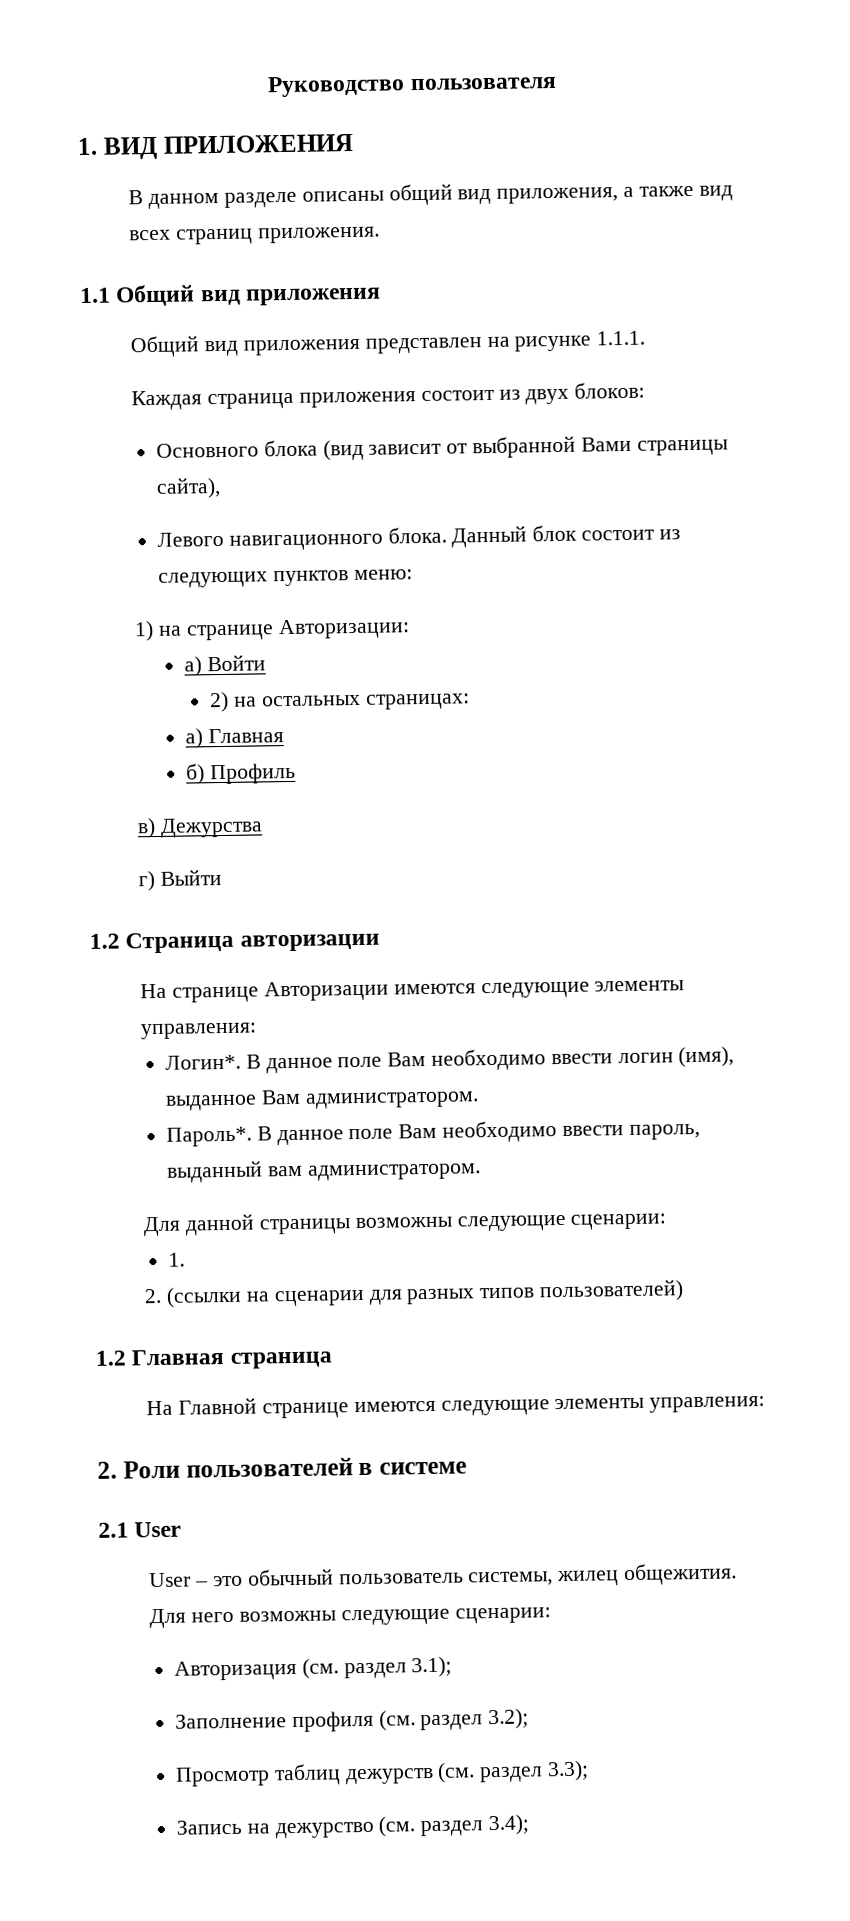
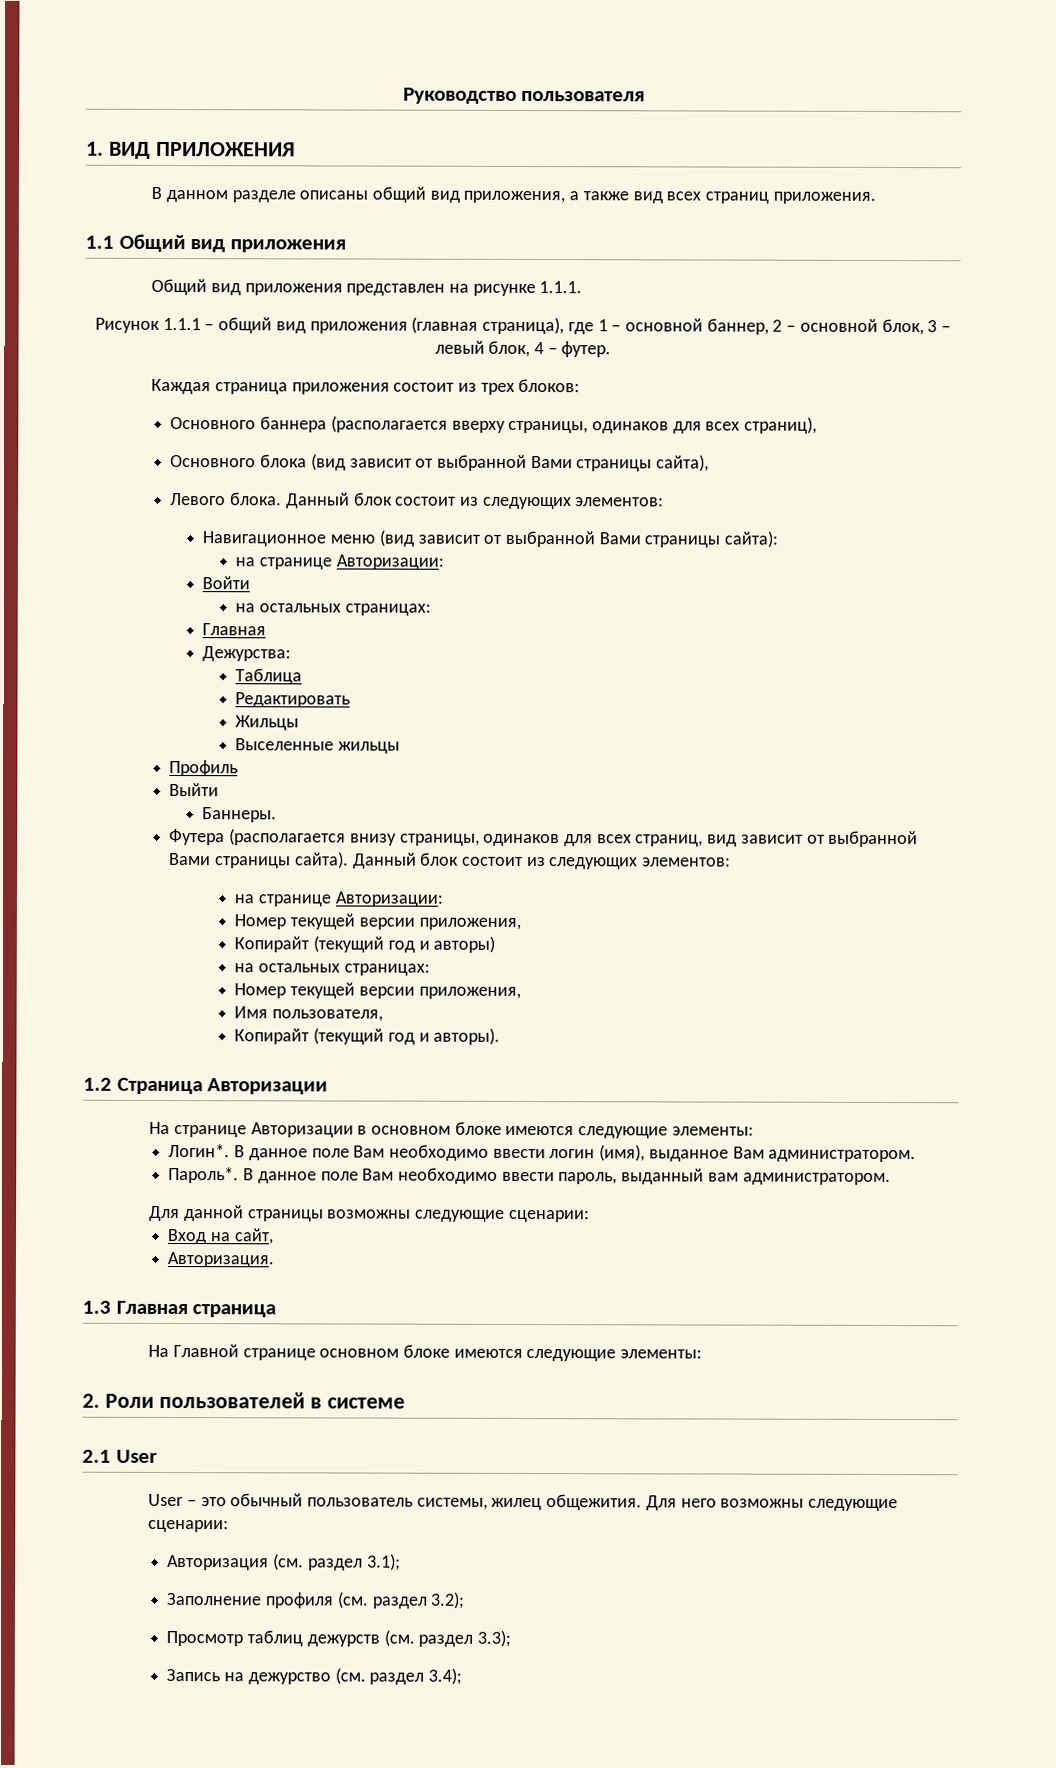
(646, 338) none -> [94,316,952,336] [434,340,612,358] // Рисунок 1.1.1 – общий вид приложения (главная страница), где 1 – основной баннер, 2 – основной блок, 3 – левый блок, 4 – футер.
[525,388,570,405] двух -> [480,382,515,395] трех
(646, 390) none -> [170,415,818,434] // Основного баннера (располагается вверху страницы, одинаков для всех страниц),
[228,533,383,551] навигационного -> (227, 499) none
[272,569,413,587] [134,618,410,642] [184,656,203,677] пунктов меню: // 1) на странице Авторизации: // а) -> [575,497,665,507] [202,529,779,548] [235,554,444,570] элементов: // Навигационное меню (вид зависит от выбранной Вами страницы сайта): // на странице Авторизации: //
[209,691,470,713] [185,728,204,749] 2) на остальных страницах: // а) -> [235,603,431,616] на остальных страницах: //
[186,762,296,785] [137,817,264,839] [138,868,223,892] б) Профиль // в) Дежурства // г) Выйти -> [202,646,292,662] [235,668,303,685] [235,692,351,708] [235,715,300,731] [235,738,401,754] [169,759,239,777] [169,782,220,797] [202,807,278,823] [169,828,919,848] [169,851,732,870] [234,891,443,907] [234,913,521,930] [234,935,496,953] [234,963,430,976] [234,982,521,999] [234,1006,384,1022] [234,1027,501,1045] Дежурства: // Таблица // Редактировать // Жильцы // Выселенные жильцы // Профиль // Выйти // Баннеры. // Футера (располагается внизу страницы, одинаков для всех страниц, вид зависит от выбранной Вами страницы сайта). Данный блок состоит из следующих элементов: // на странице Авторизации: // Номер текущей версии приложения, // Копирайт (текущий год и авторы) // на остальных страницах: // Номер текущей версии приложения, // Имя пользователя, // Копирайт (текущий год и авторы).
[239,933,380,952] авторизации -> [207,1078,329,1095] Авторизации
[393,980,685,999] [140,1022,258,1040] имеются следующие элементы управления: -> [357,1121,754,1139] в основном блоке имеются следующие элементы:
[167,1252,185,1267] [144,1279,684,1308] [95,1350,126,1366] 1. // 2. (ссылки на сценарии для разных типов пользователей) // 1.2 -> [167,1228,274,1245] [167,1251,275,1268] [82,1300,111,1314] Вход на сайт, // Авторизация. // 1.3
[353,1395,766,1416] имеются следующие элементы управления: -> [319,1344,703,1362] основном блоке имеются следующие элементы:

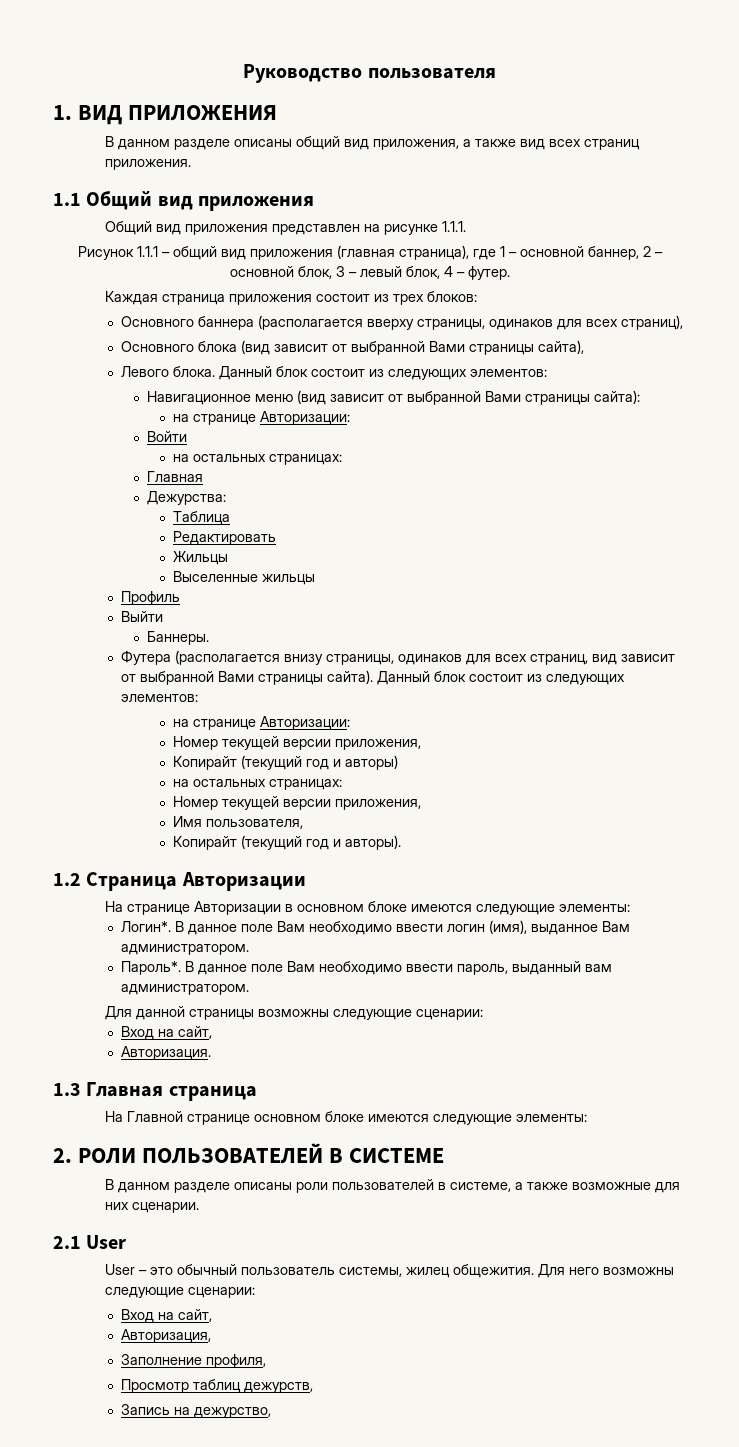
[104,1391,405,1409] Роли пользователей в системе -> [78,1143,445,1164] [105,1179,681,1193] [105,1202,200,1213] РОЛИ ПОЛЬЗОВАТЕЛЕЙ В СИСТЕМЕ // В данном разделе описаны роли пользователей в системе, а также возможные для них сценарии.
[167,1553,401,1571] [166,1591,466,1609] [166,1629,511,1647] [166,1667,462,1685] Авторизация (см. раздел 3.1); // Заполнение профиля (см. раздел 3.2); // Просмотр таблиц дежурств (см. раздел 3.3); // Запись на дежурство (см. раздел 3.4); -> [121,1309,213,1323] [121,1329,212,1343] [121,1354,267,1368] [121,1379,314,1393] [121,1404,272,1418] Вход на сайт, // Авторизация, // Заполнение профиля, // Просмотр таблиц дежурств, // Запись на дежурство,

